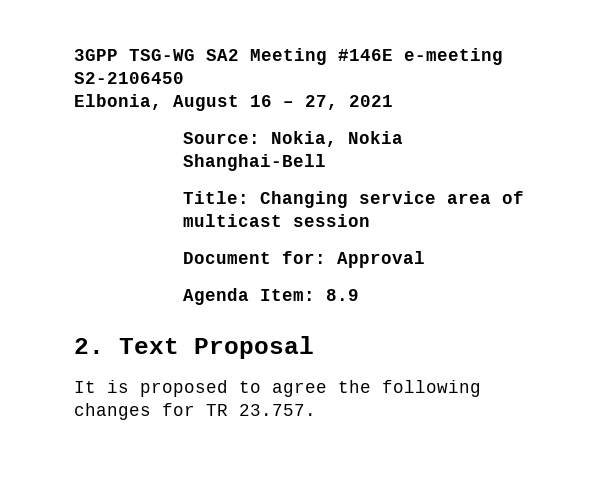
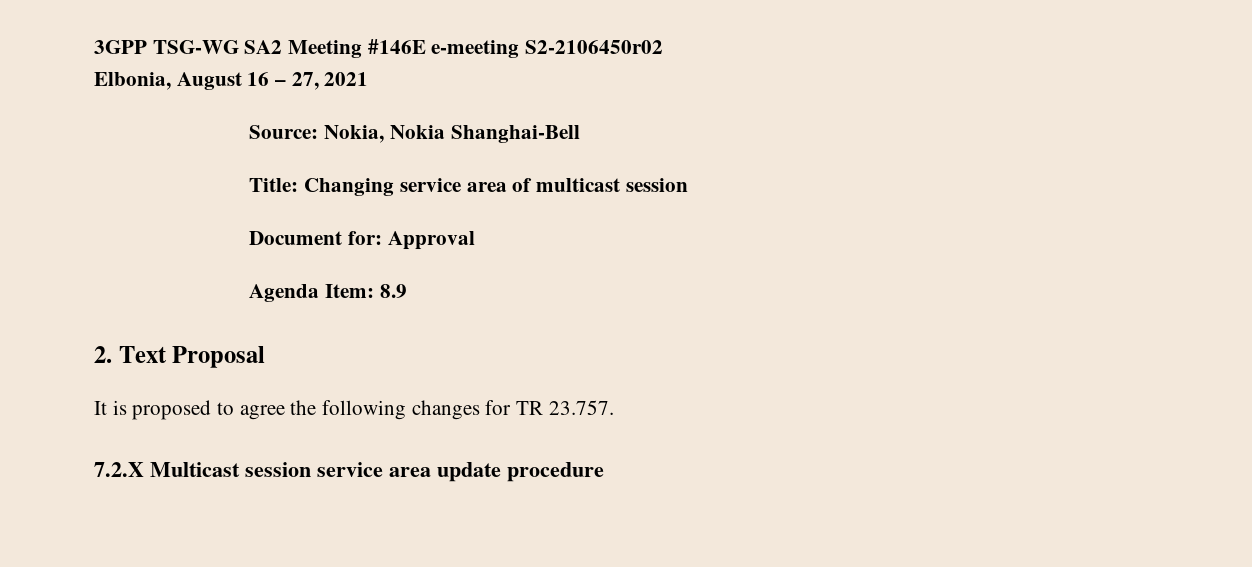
[74,72,184,84] S2-2106450 -> [525,40,664,54] S2-2106450r02
(316, 410) none -> [94,462,604,482] // 7.2.X Multicast session service area update procedure

